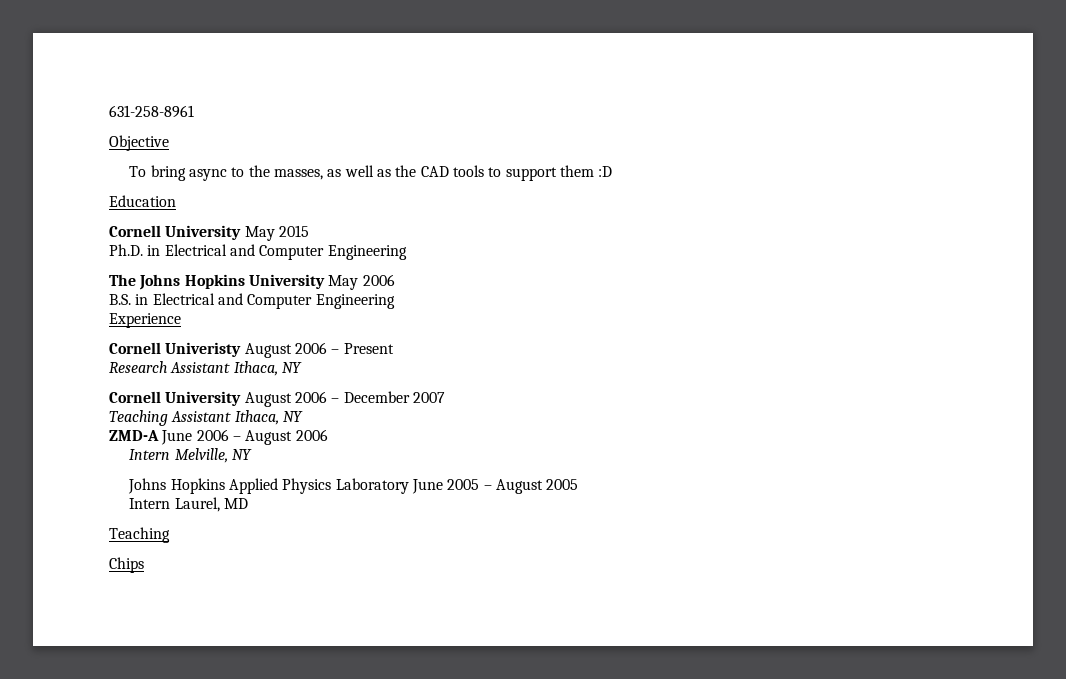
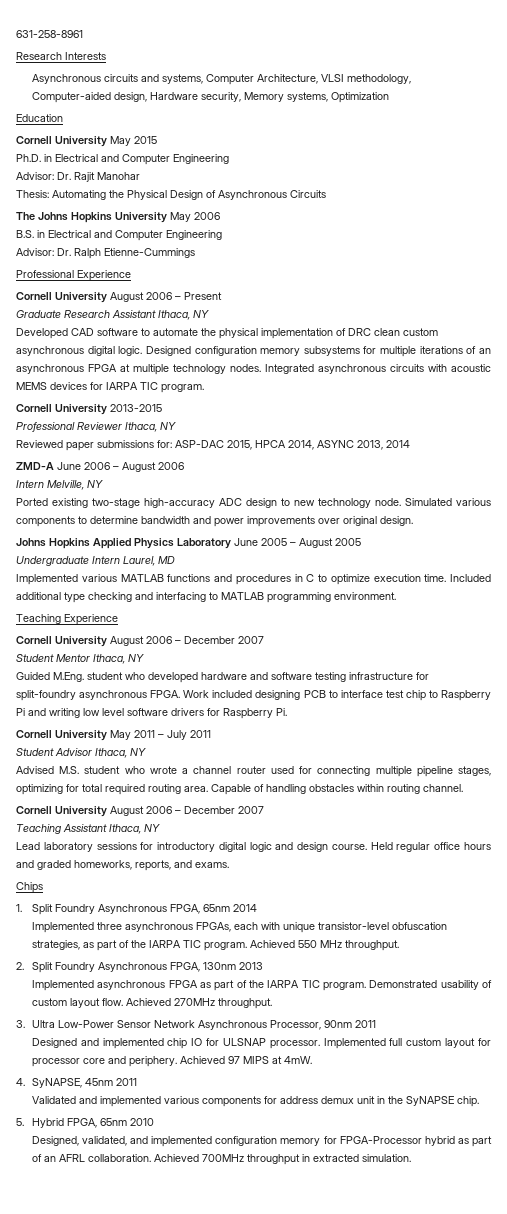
[109,135,169,151] [129,165,613,181] Objective // To bring async to the masses, as well as the CAD tools to support them :D -> [16,52,106,60] [31,74,411,85] [31,92,389,103] Research Interests // Asynchronous circuits and systems, Computer Architecture, VLSI methodology, Computer-aided design, Hardware security, Memory systems, Optimization
(407, 252) none -> [16,172,140,182] [16,190,326,200] // Advisor: Dr. Rajit Manohar // Thesis: Automating the Physical Design of Asynchronous Circuits
[109,313,181,328] [109,342,242,357] Experience // Cornell Univeristy -> [16,248,195,259] [16,270,131,281] [16,292,107,303] Advisor: Dr. Ralph Etienne-Cummings // Professional Experience // Cornell University
(394, 348) none -> [16,310,61,318] Graduate
(302, 367) none -> [16,328,438,339] [16,346,491,357] [16,364,491,375] [16,382,204,393] [16,404,162,415] [16,422,176,432] [16,440,410,451] [16,462,184,472] [16,480,103,490] [16,498,491,508] [16,516,413,527] [16,538,361,549] [16,556,175,566] [16,574,491,585] [16,592,396,603] [16,614,118,625] [16,636,264,647] [16,654,144,664] [16,672,429,683] [16,690,491,701] [16,708,287,719] [16,730,211,741] [16,748,146,758] [16,766,491,777] [16,784,463,795] // Developed CAD software to automate the physical implementation of DRC clean custom asynchronous digital logic. Designed configuration memory subsystems for multiple iterations of an asynchronous FPGA at multiple technology nodes. Integrated asynchronous circuits with acoustic MEMS devices for IARPA TIC program. // Cornell University 2013-2015 // Professional Reviewer Ithaca, NY // Reviewed paper submissions for: ASP-DAC 2015, HPCA 2014, ASYNC 2013, 2014 // ZMD-A June 2006 – August 2006 // Intern Melville, NY // Ported existing two-stage high-accuracy ADC design to new technology node. Simulated various components to determine bandwidth and power improvements over original design. // Johns Hopkins Applied Physics Laboratory June 2005 – August 2005 // Undergraduate Intern Laurel, MD // Implemented various MATLAB functions and procedures in C to optimize execution time. Included additional type checking and interfacing to MATLAB programming environment. // Teaching Experience // Cornell University August 2006 – December 2007 // Student Mentor Ithaca, NY // Guided M.Eng. student who developed hardware and software testing infrastructure for split-foundry asynchronous FPGA. Work included designing PCB to interface test chip to Raspberry Pi and writing low level software drivers for Raspberry Pi. // Cornell University May 2011 – July 2011 // Student Advisor Ithaca, NY // Advised M.S. student who wrote a channel router used for connecting multiple pipeline stages, optimizing for total required routing area. Capable of handling obstacles within routing channel.
[109,429,328,445] [129,448,253,463] [128,478,579,494] [129,497,249,512] [109,527,170,543] [109,557,144,573] ZMD-A June 2006 – August 2006 // Intern Melville, NY // Johns Hopkins Applied Physics Laboratory June 2005 – August 2005 // Intern Laurel, MD // Teaching // Chips -> [16,842,492,852] [16,860,229,871] [16,882,43,893] [16,904,257,915] [31,922,447,933] [31,940,399,951] [16,962,263,973] [31,980,492,991] [31,998,272,1009] [16,1020,376,1030] [31,1038,491,1049] [31,1056,312,1067] [16,1078,137,1088] [31,1096,479,1107] [16,1118,154,1128] [31,1136,493,1147] [31,1154,411,1165] Lead laboratory sessions for introductory digital logic and design course. Held regular office hours and graded homeworks, reports, and exams. // Chips // 1. Split Foundry Asynchronous FPGA, 65nm 2014 // Implemented three asynchronous FPGAs, each with unique transistor-level obfuscation strategies, as part of the IARPA TIC program. Achieved 550 MHz throughput. // 2. Split Foundry Asynchronous FPGA, 130nm 2013 // Implemented asynchronous FPGA as part of the IARPA TIC program. Demonstrated usability of custom layout flow. Achieved 270MHz throughput. // 3. Ultra Low-Power Sensor Network Asynchronous Processor, 90nm 2011 // Designed and implemented chip IO for ULSNAP processor. Implemented full custom layout for processor core and periphery. Achieved 97 MIPS at 4mW. // 4. SyNAPSE, 45nm 2011 // Validated and implemented various components for address demux unit in the SyNAPSE chip. // 5. Hybrid FPGA, 65nm 2010 // Designed, validated, and implemented configuration memory for FPGA-Processor hybrid as part of an AFRL collaboration. Achieved 700MHz throughput in extracted simulation.

